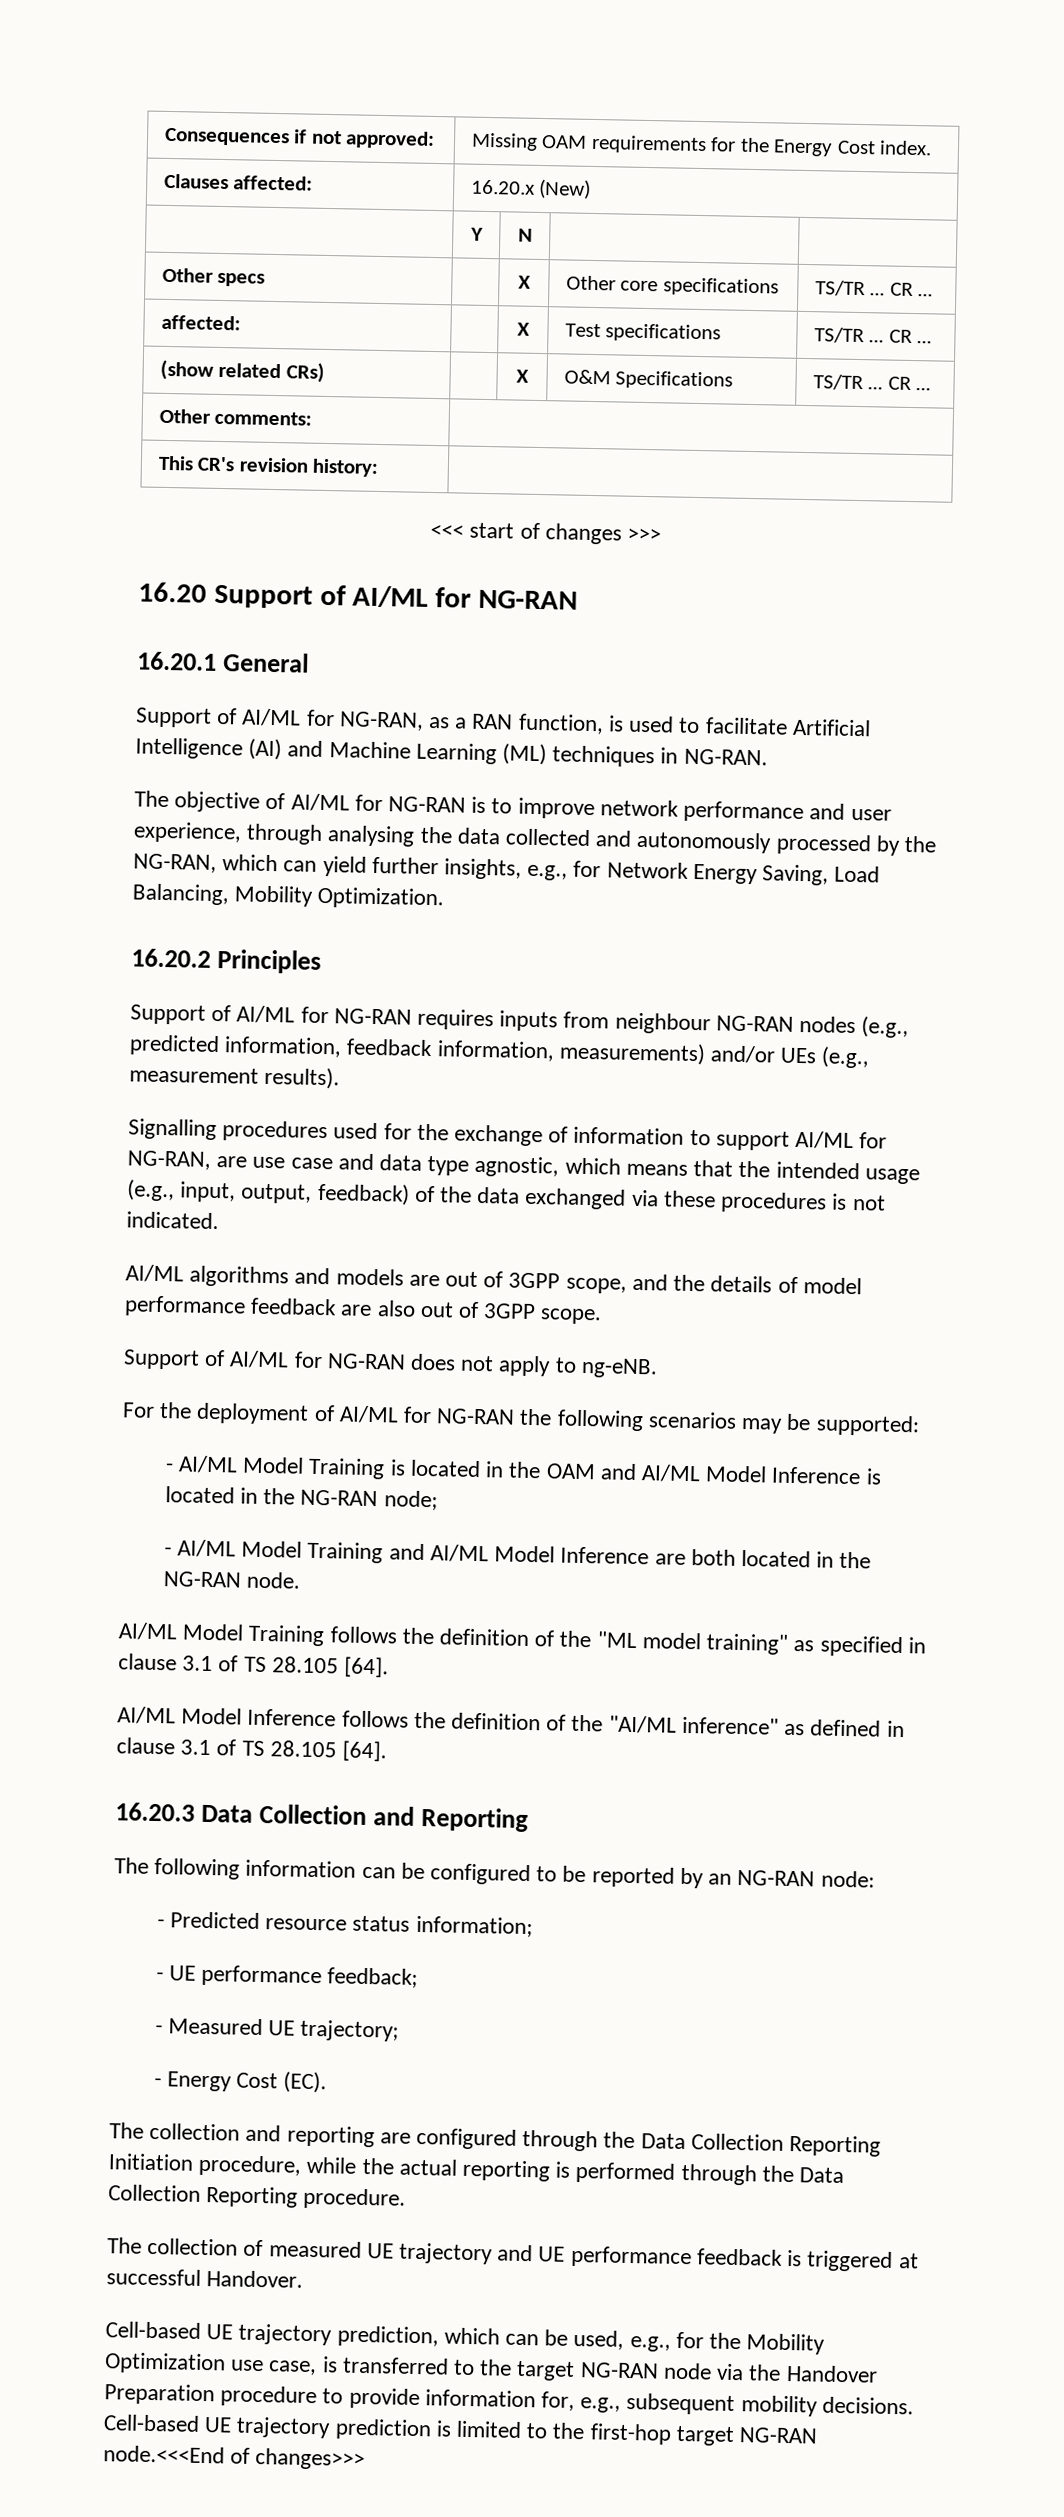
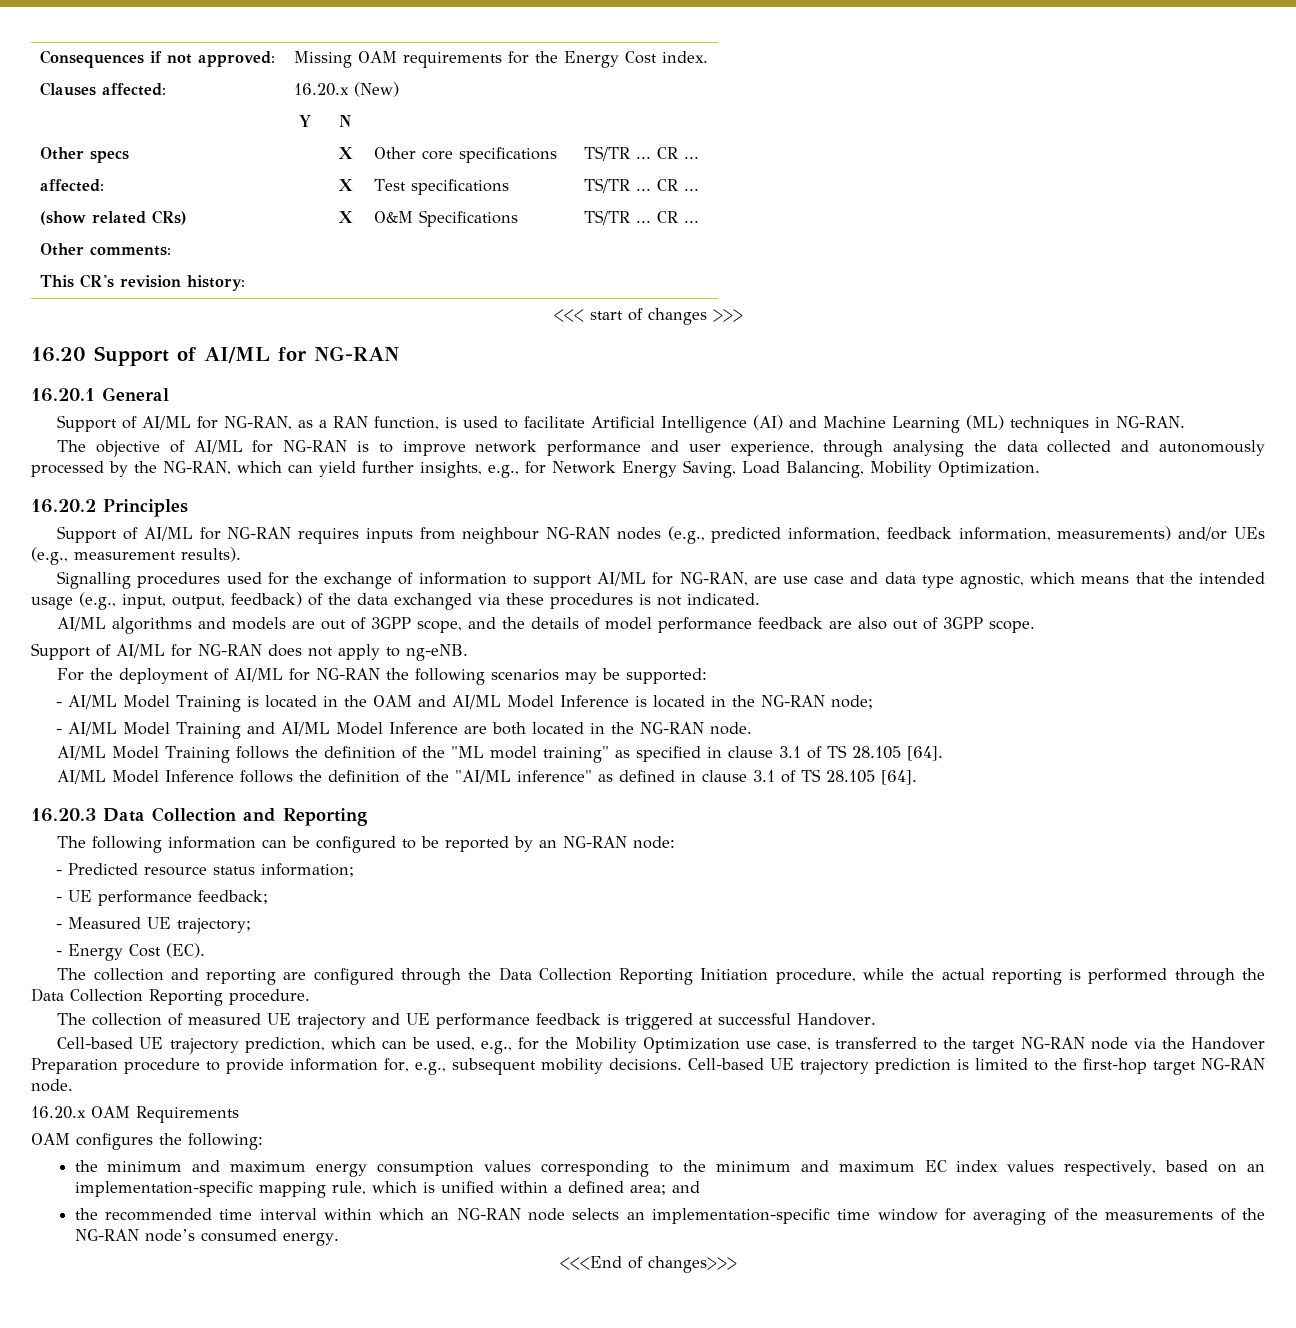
[103,2445,225,2464] node.<<<End -> [31,1079,73,1092] [31,1106,239,1123] [31,1133,263,1150] [74,1160,1265,1177] [74,1181,700,1198] [74,1208,1265,1225] [74,1229,339,1246] [559,1256,622,1270] node. // 16.20.x OAM Requirements // OAM configures the following: // the minimum and maximum energy consumption values corresponding to the minimum and maximum EC index values respectively, based on an implementation-specific mapping rule, which is unified within a defined area; and // the recommended time interval within which an NG-RAN node selects an implementation-specific time window for averaging of the measurements of the NG-RAN node’s consumed energy. // <<<End

